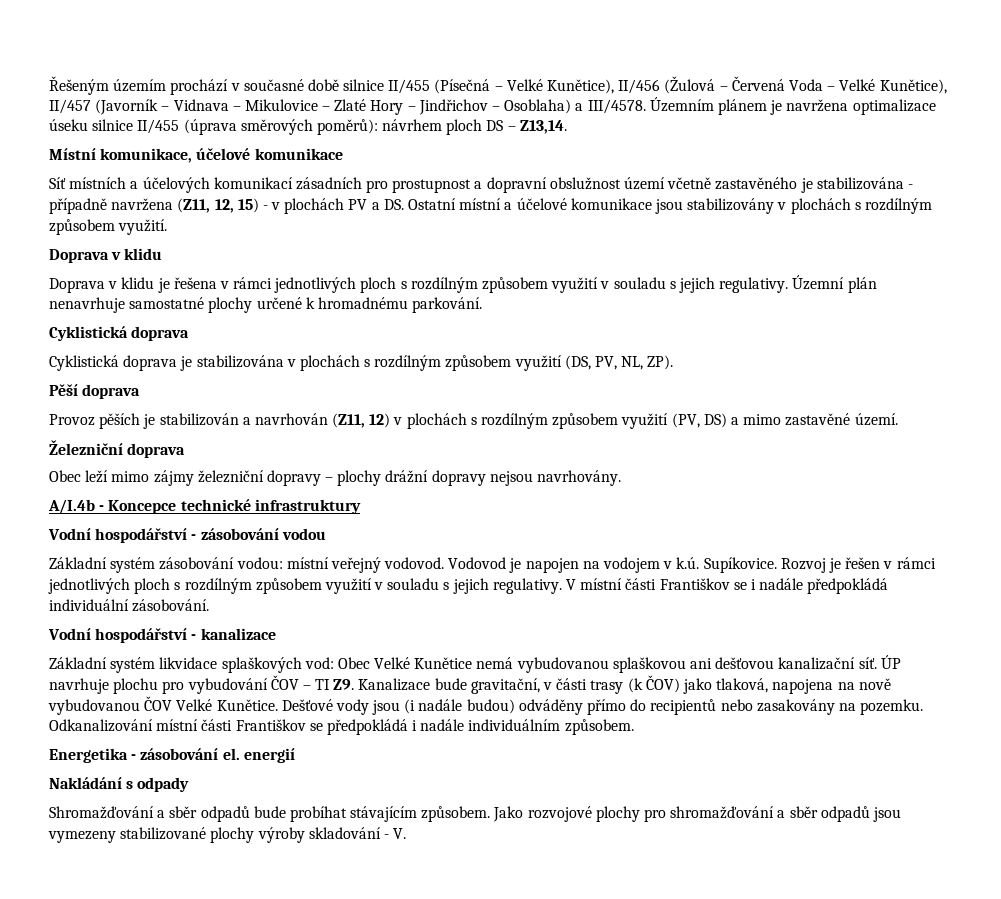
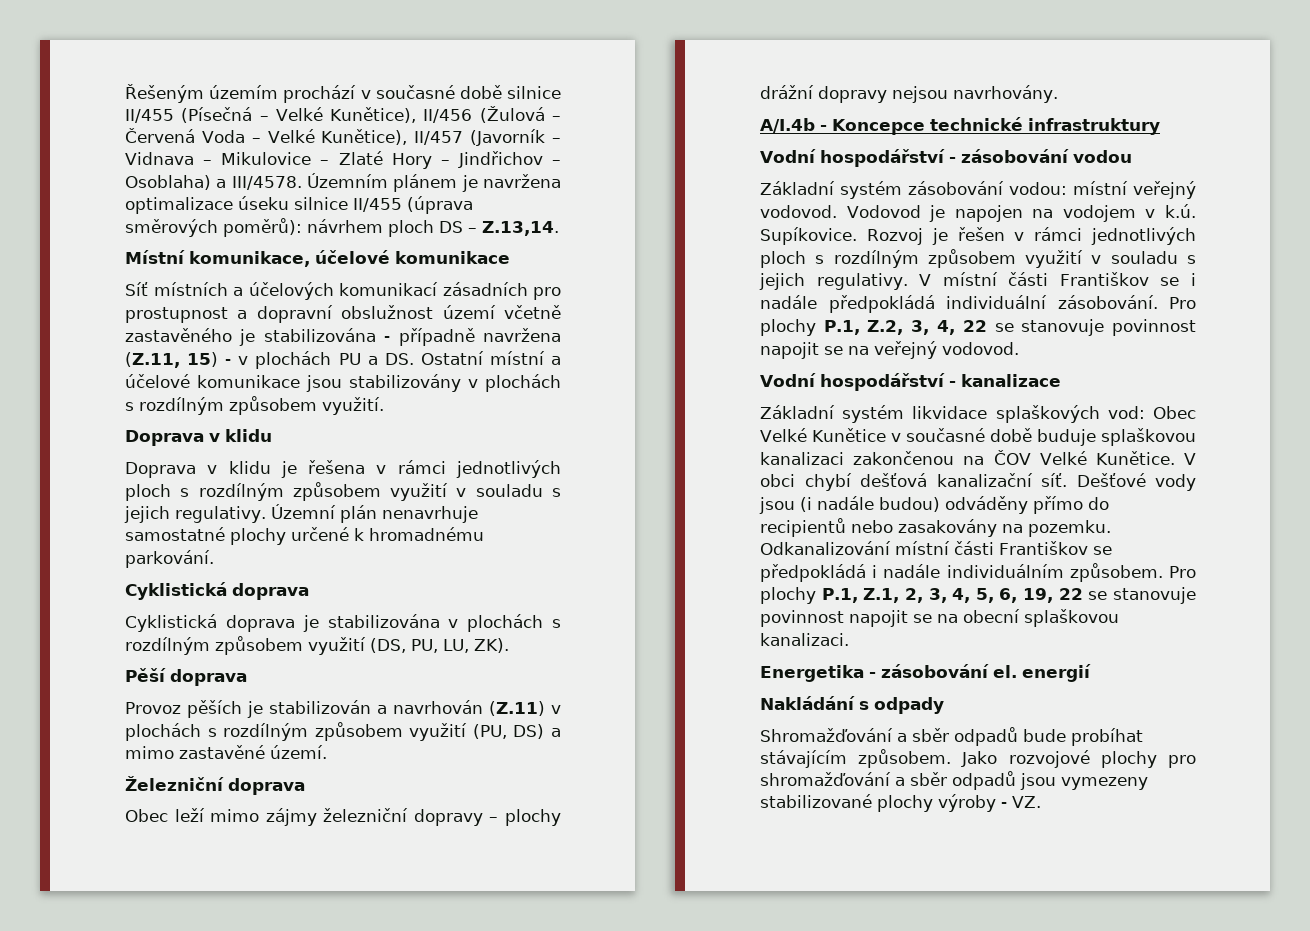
[519,120,567,134] Z13,14. -> [482,221,559,236] Z.13,14.
[177,198,234,213] (Z11, 12, -> [125,352,180,368] (Z.11,
[348,199,368,210] PV -> [338,353,361,365] PU
[595,355,674,370] PV, NL, ZP). -> [411,638,509,653] PU, LU, ZK).
[332,413,700,429] (Z11, 12) v plochách s rozdílným způsobem využití (PV, -> [489,701,561,716] [125,722,507,741] (Z.11) v plochách s rozdílným způsobem využití (PU,
(210, 605) none -> [1169,297,1196,309] [760,319,1196,336] [760,341,1019,359] Pro plochy P.1, Z.2, 3, 4, 22 se stanovuje povinnost napojit se na veřejný vodovod.
[476,655,901,673] [49,675,891,694] [48,696,278,715] nemá vybudovanou splaškovou ani dešťovou kanalizační síť. ÚP navrhuje plochu pro vybudování ČOV – TI Z9. Kanalizace bude gravitační, v části trasy (k ČOV) jako tlaková, napojena na nově vybudovanou ČOV Velké Kunětice. -> [890,428,1196,446] [760,450,1196,465] [760,473,1067,491] v současné době buduje splaškovou kanalizaci zakončenou na ČOV Velké Kunětice. V obci chybí dešťová kanalizační síť.
(634, 727) none -> [1169,566,1196,578] [760,587,1196,604] [760,609,1119,627] [760,633,849,646] Pro plochy P.1, Z.1, 2, 3, 4, 5, 6, 19, 22 se stanovuje povinnost napojit se na obecní splaškovou kanalizaci.
[308,827,407,839] skladování - V. -> [1001,796,1041,808] - VZ.

